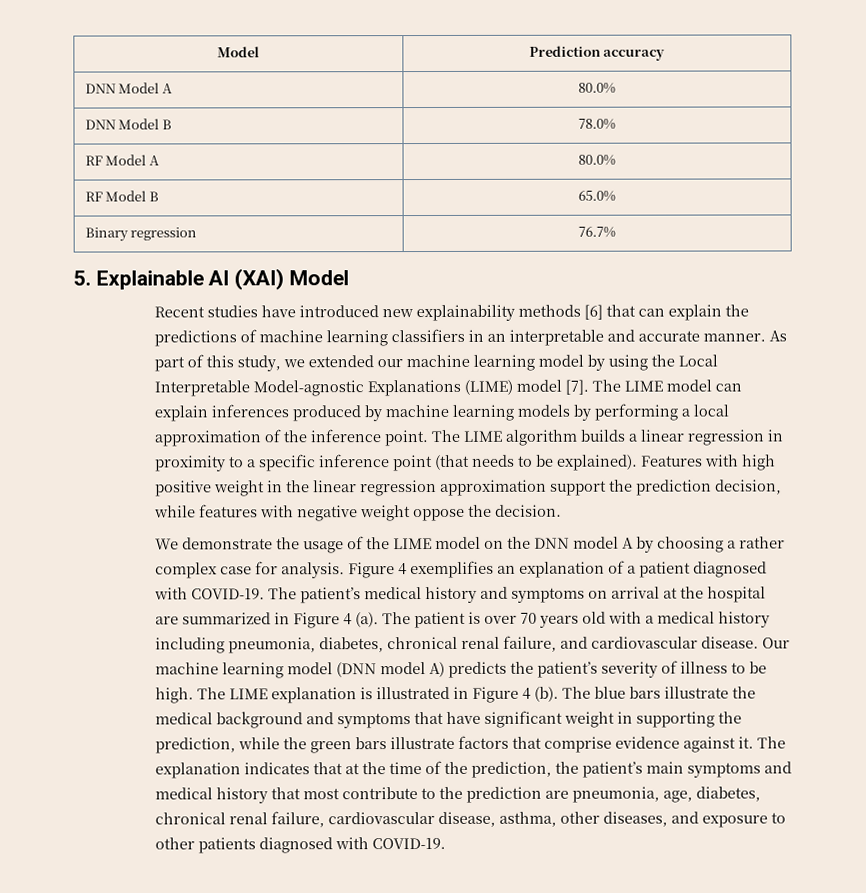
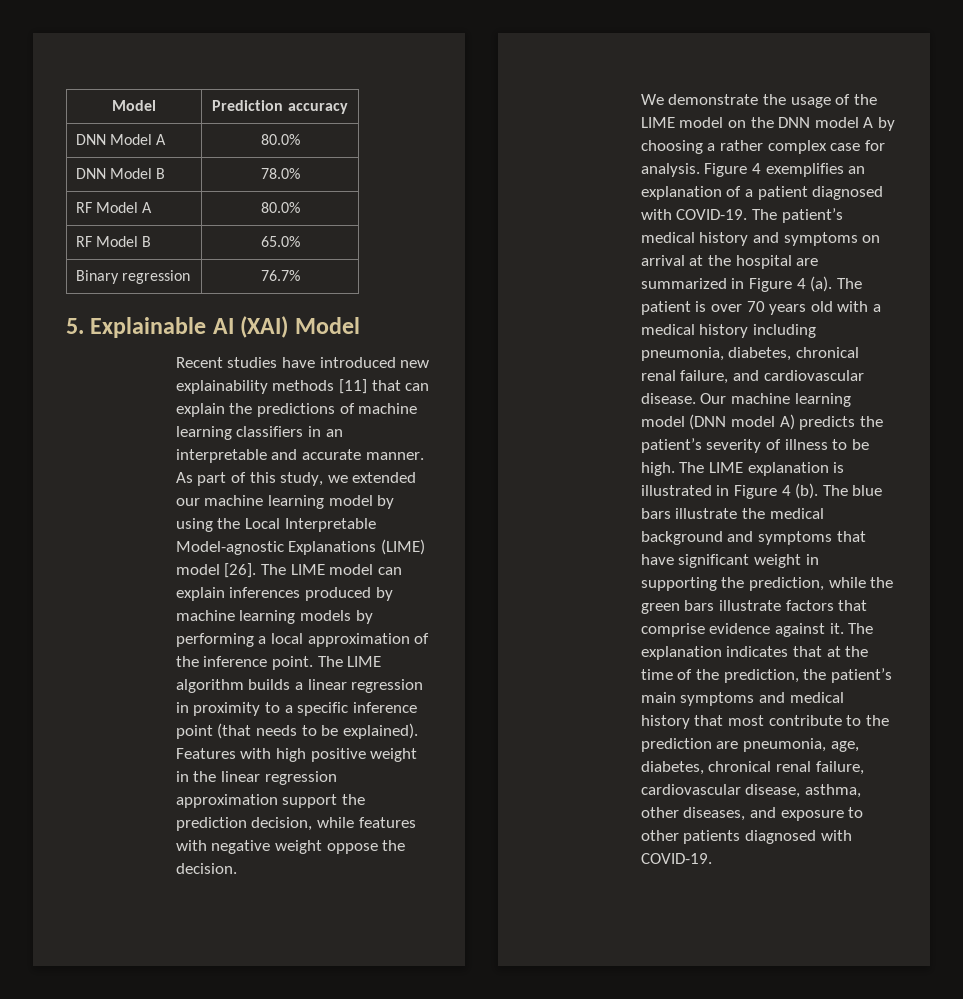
[584,304,604,320] [6] -> [338,379,367,394] [11]
[565,379,590,395] [7]. -> [224,563,257,578] [26].

